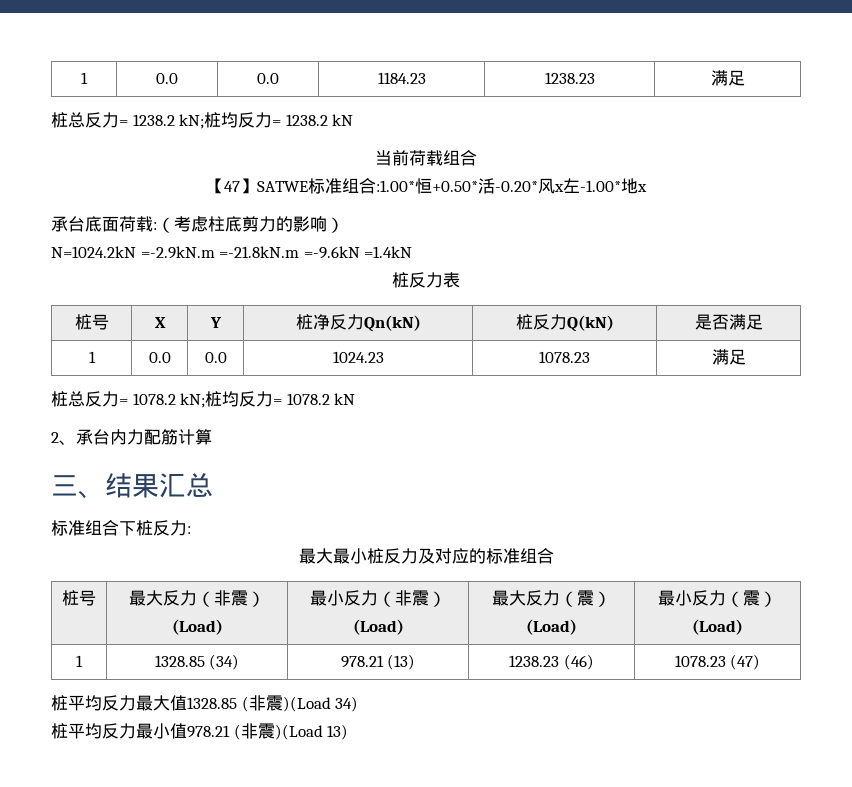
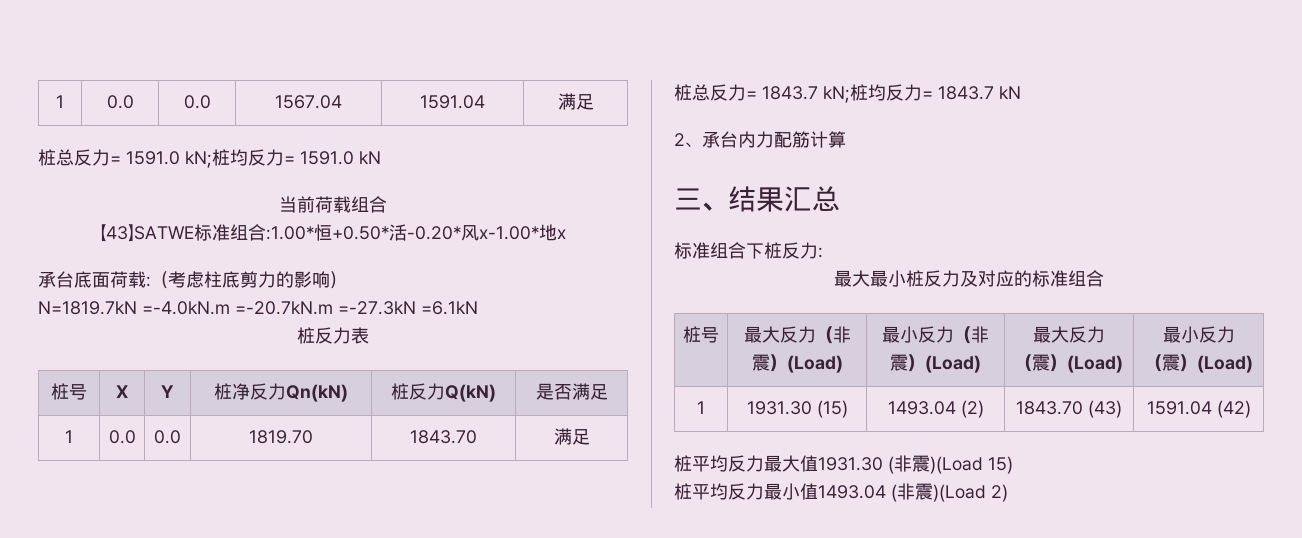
[81,72,88,84] [156,73,178,84] [257,73,279,84] [377,72,426,84] [544,72,595,84] [710,70,745,86] [51,112,328,129] 1 | 0.0 | 0.0 | 1184.23 | 1238.23 | 满足 // 桩总反力= 1238.2 kN;桩均反力= 1238.2 -> [56,95,64,108] [106,95,134,109] [183,95,211,109] [275,95,342,109] [420,95,485,109] [557,93,594,110] [38,149,354,168] 1 | 0.0 | 0.0 | 1567.04 | 1591.04 | 满足 // 桩总反力= 1591.0 kN;桩均反力= 1591.0
[223,181,240,192] 47 -> [106,226,128,240] 43
[553,178,621,193] x左-1.00* -> [479,226,539,240] x-1.00*
[51,246,413,259] N=1024.2kN =-2.9kN.m =-21.8kN.m =-9.6kN =1.4kN -> [38,301,478,315] N=1819.7kN =-4.0kN.m =-20.7kN.m =-27.3kN =6.1kN
[332,351,384,363] [539,351,590,363] [711,349,746,365] [51,391,330,408] 1024.23 | 1078.23 | 满足 // 桩总反力= 1078.2 kN;桩均反力= 1078.2 -> [249,430,313,444] [410,430,477,444] [553,428,590,445] [674,84,994,103] 1819.70 | 1843.70 | 满足 // 桩总反力= 1843.7 kN;桩均反力= 1843.7
[154,654,240,670] [340,654,416,670] [509,654,594,670] [674,654,761,670] 1328.85 (34) | 978.21 (13) | 1238.23 (46) | 1078.23 (47) -> [746,400,848,418] [887,400,984,418] [1016,400,1122,418] [1146,400,1251,418] 1931.30 (15) | 1493.04 (2) | 1843.70 (43) | 1591.04 (42)
[187,695,359,712] 1328.85 (非震)(Load 34) -> [818,455,1013,474] 1931.30 (非震)(Load 15)
[187,723,349,740] 978.21 (非震)(Load 13) -> [818,483,1008,502] 1493.04 (非震)(Load 2)

